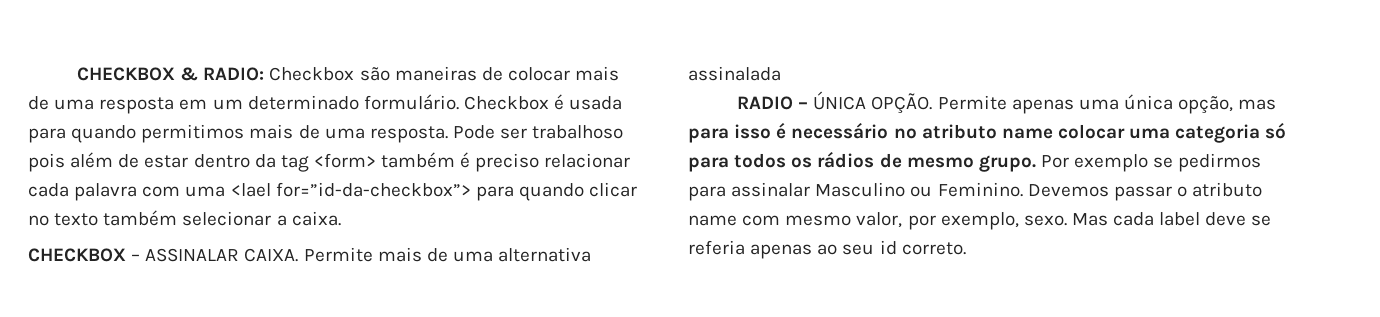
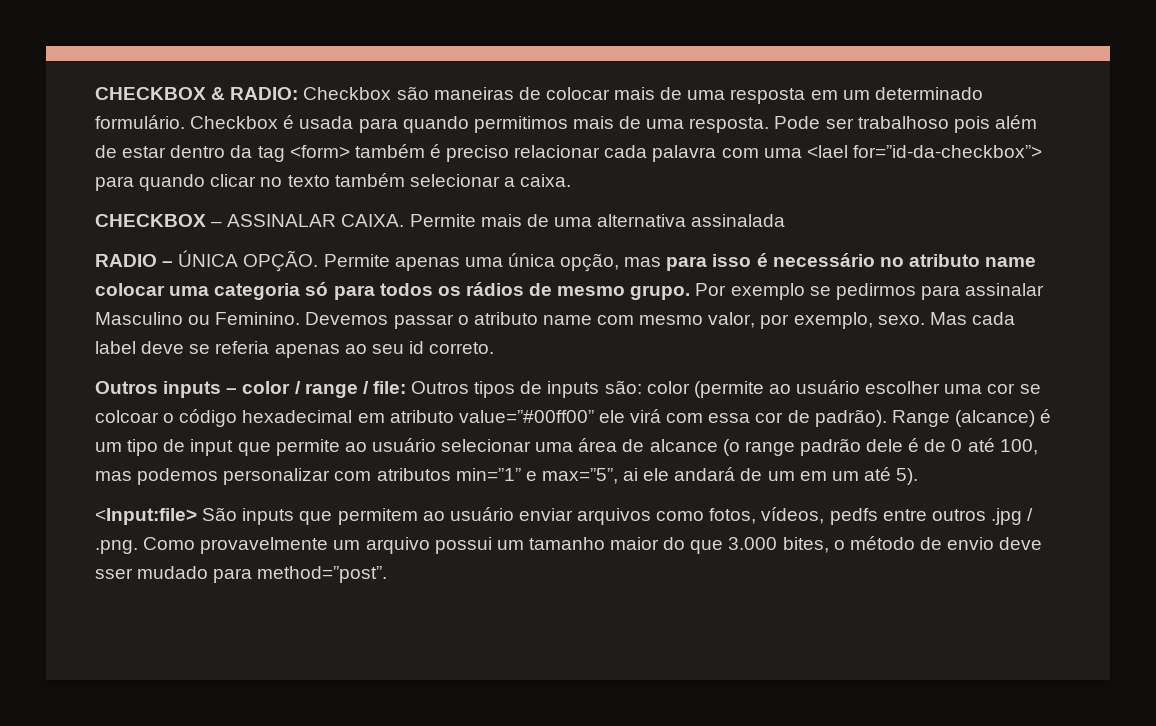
(966, 248) none -> [95,380,1041,398] [95,409,1052,427] [95,438,1038,456] [95,467,919,485] [95,507,1034,525] [95,536,1043,554] [95,566,388,583] // Outros inputs – color / range / file: Outros tipos de inputs são: color (permite ao usuário escolher uma cor se colcoar o código hexadecimal em atributo value=”#00ff00” ele virá com essa cor de padrão). Range (alcance) é um tipo de input que permite ao usuário selecionar uma área de alcance (o range padrão dele é de 0 até 100, mas podemos personalizar com atributos min=”1” e max=”5”, ai ele andará de um em um até 5). // <Input:file> São inputs que permitem ao usuário enviar arquivos como fotos, vídeos, pedfs entre outros .jpg / .png. Como provavelmente um arquivo possui um tamanho maior do que 3.000 bites, o método de envio deve sser mudado para method=”post”.

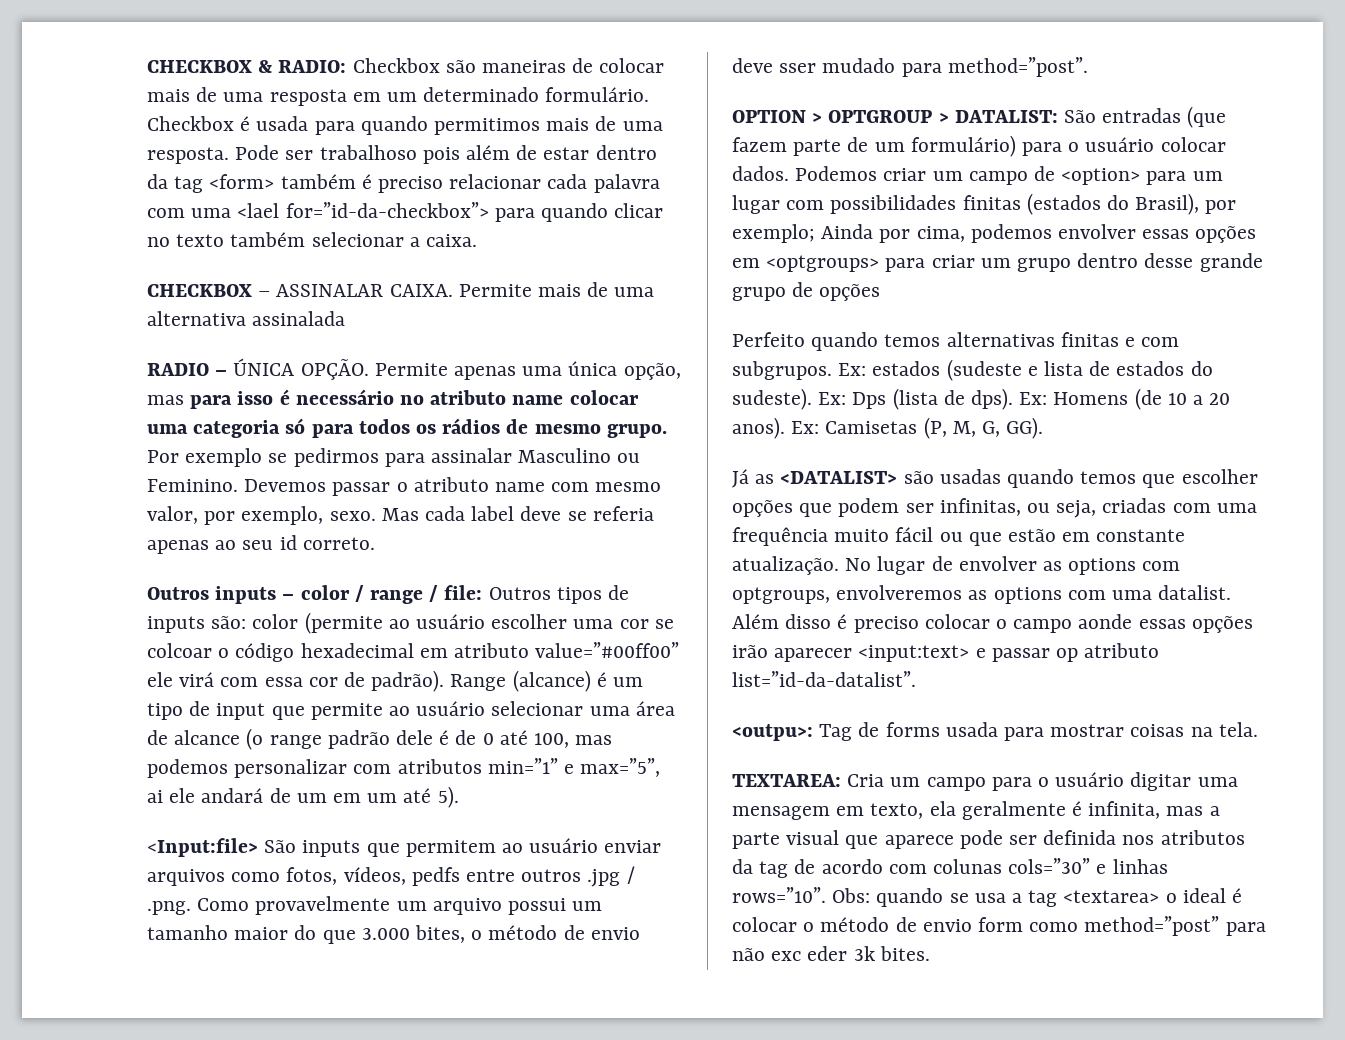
(388, 574) none -> [732,106,1227,128] [732,135,1226,157] [732,166,1223,185] [732,193,1237,215] [732,224,1257,243] [732,253,1263,272] [732,282,881,301] [732,332,1180,351] [732,359,1213,381] [732,388,1231,410] [732,417,1044,439] [732,469,1258,488] [732,498,1257,518] [732,527,1186,546] [732,556,1181,575] [732,585,1232,604] [732,614,1253,633] [732,643,1160,662] [732,671,916,687] [732,722,1258,741] [732,772,1238,791] [732,801,1220,820] [732,830,1245,849] [732,858,1168,878] [732,887,1243,907] [732,916,1266,936] [732,946,930,961] // OPTION > OPTGROUP > DATALIST: São entradas (que fazem parte de um formulário) para o usuário colocar dados. Podemos criar um campo de <option> para um lugar com possibilidades finitas (estados do Brasil), por exemplo; Ainda por cima, podemos envolver essas opções em <optgroups> para criar um grupo dentro desse grande grupo de opções // Perfeito quando temos alternativas finitas e com subgrupos. Ex: estados (sudeste e lista de estados do sudeste). Ex: Dps (lista de dps). Ex: Homens (de 10 a 20 anos). Ex: Camisetas (P, M, G, GG). // Já as <DATALIST> são usadas quando temos que escolher opções que podem ser infinitas, ou seja, criadas com uma frequência muito fácil ou que estão em constante atualização. No lugar de envolver as options com optgroups, envolveremos as options com uma datalist. Além disso é preciso colocar o campo aonde essas opções irão aparecer <input:text> e passar op atributo list=”id-da-datalist”. // <outpu>: Tag de forms usada para mostrar coisas na tela. // TEXTAREA: Cria um campo para o usuário digitar uma mensagem em texto, ela geralmente é infinita, mas a parte visual que aparece pode ser definida nos atributos da tag de acordo com colunas cols=”30” e linhas rows=”10”. Obs: quando se usa a tag <textarea> o ideal é colocar o método de envio form como method=”post” para não exc eder 3k bites.

